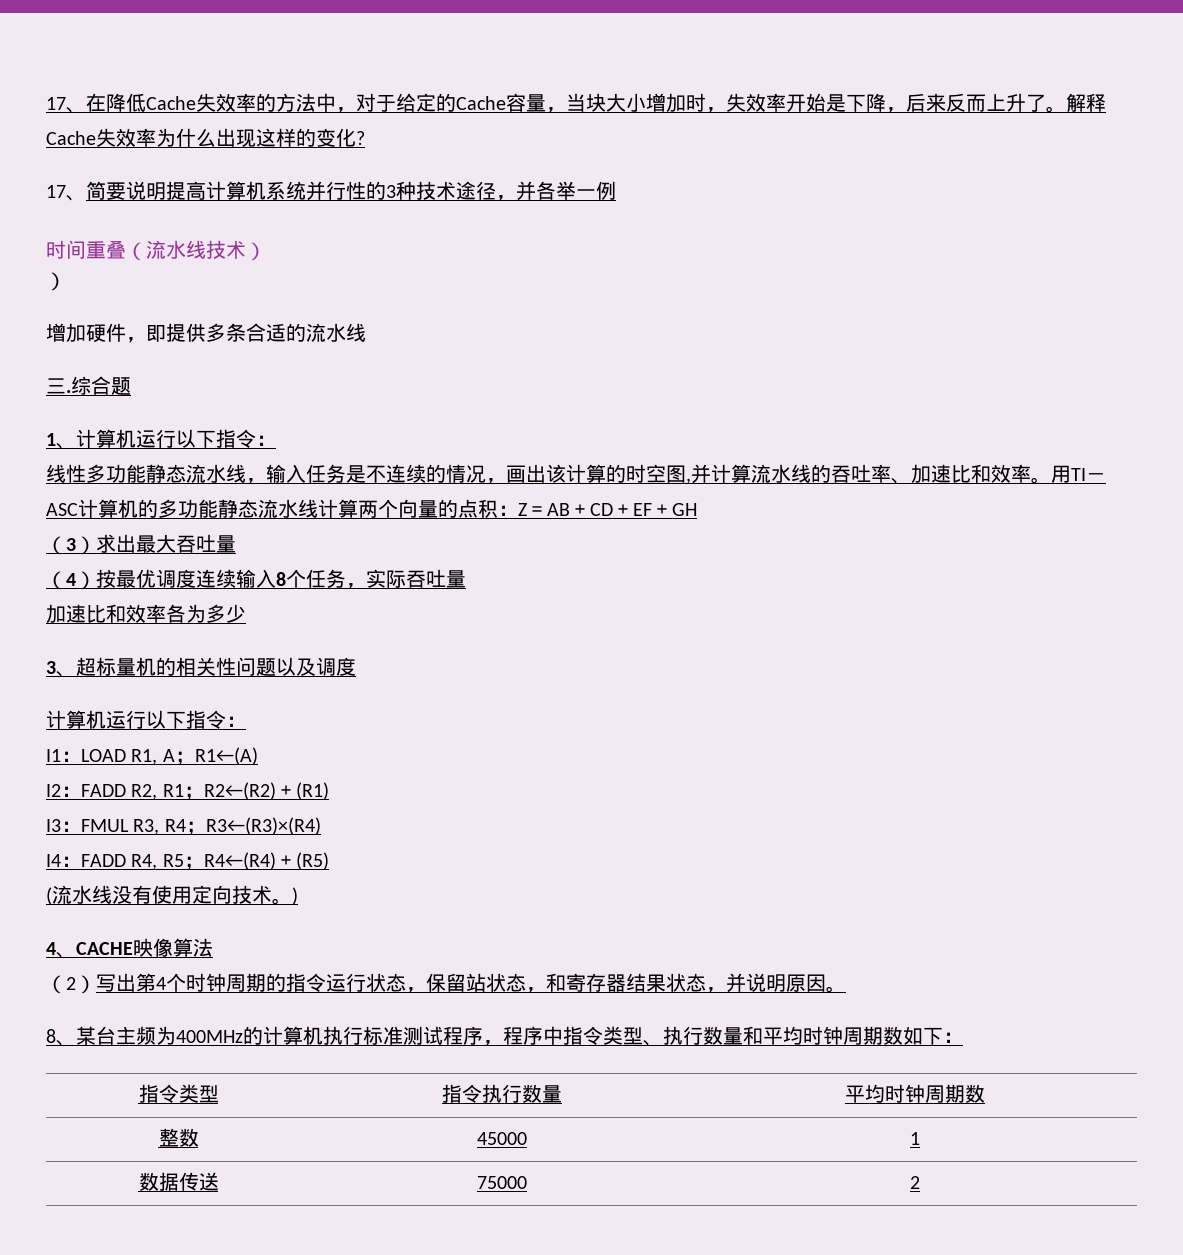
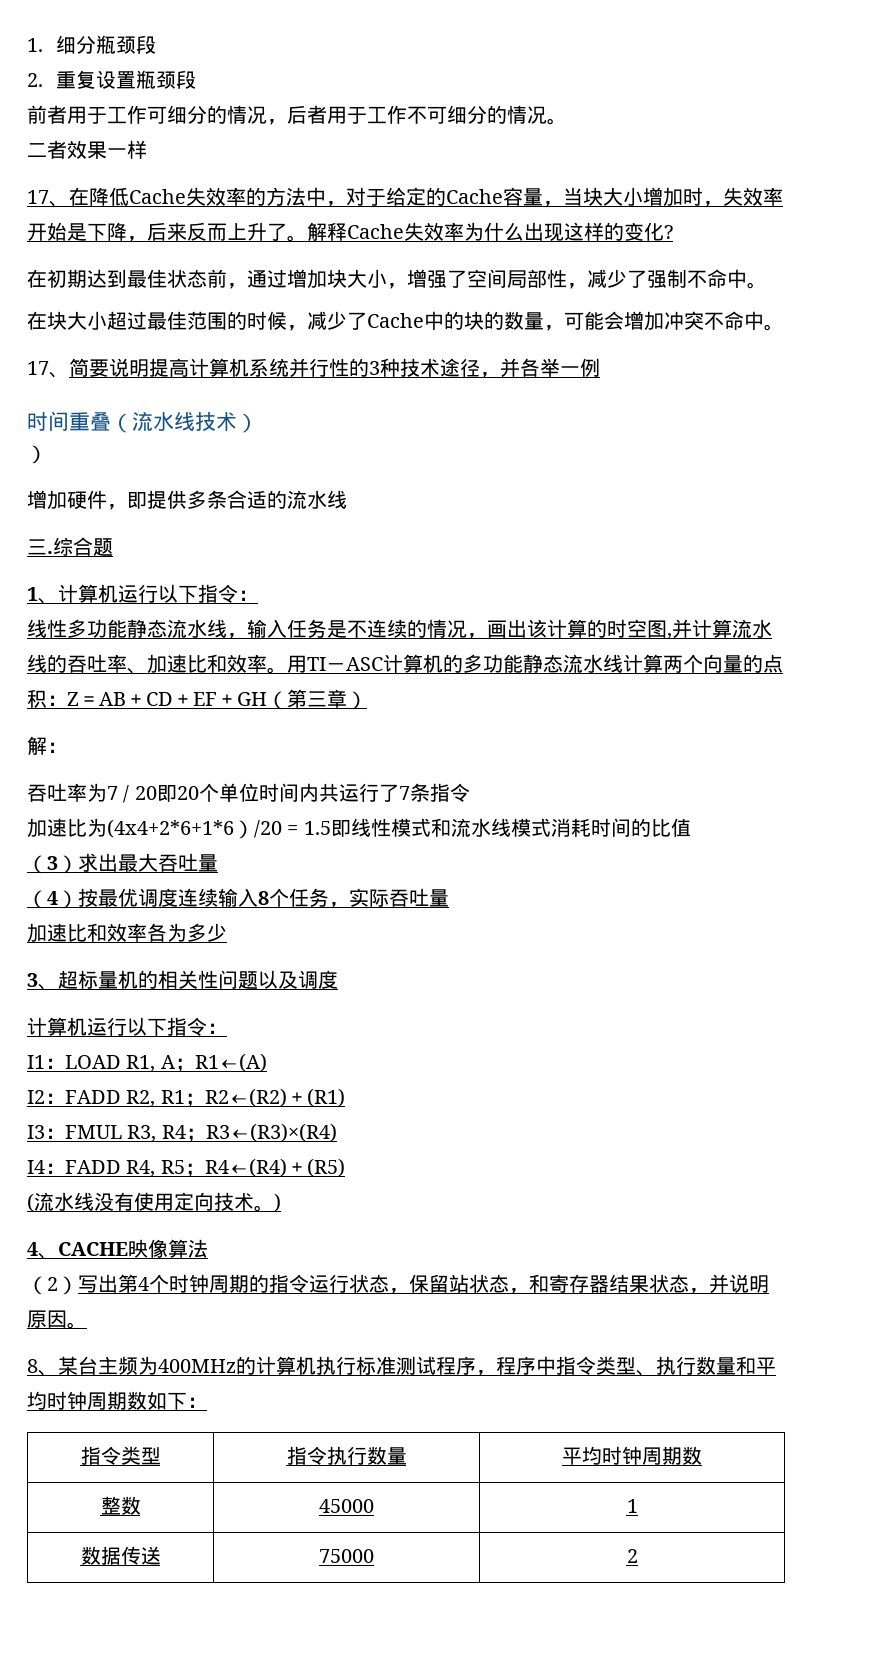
(46, 103) none -> [27,35,156,54] [27,70,196,89] [27,105,567,125] [27,140,147,159] 1.细分瓶颈段 // 2.重复设置瓶颈段 // 前者用于工作可细分的情况，后者用于工作不可细分的情况。 // 二者效果一样 //
(365, 138) none -> [27,269,767,289] [27,311,784,331] // 在初期达到最佳状态前，通过增加块大小，增强了空间局部性，减少了强制不命中。 // 在块大小超过最佳范围的时候，减少了Cache中的块的数量，可能会增加冲突不命中。
(697, 509) none -> [267,689,367,710] [27,736,67,755] [27,783,470,803] [27,818,691,839] （第三章） // 解： // 吞吐率为7 / 20即20个单位时间内共运行了7条指令 // 加速比为(4x4+2*6+1*6）/20 = 1.5即线性模式和流水线模式消耗时间的比值

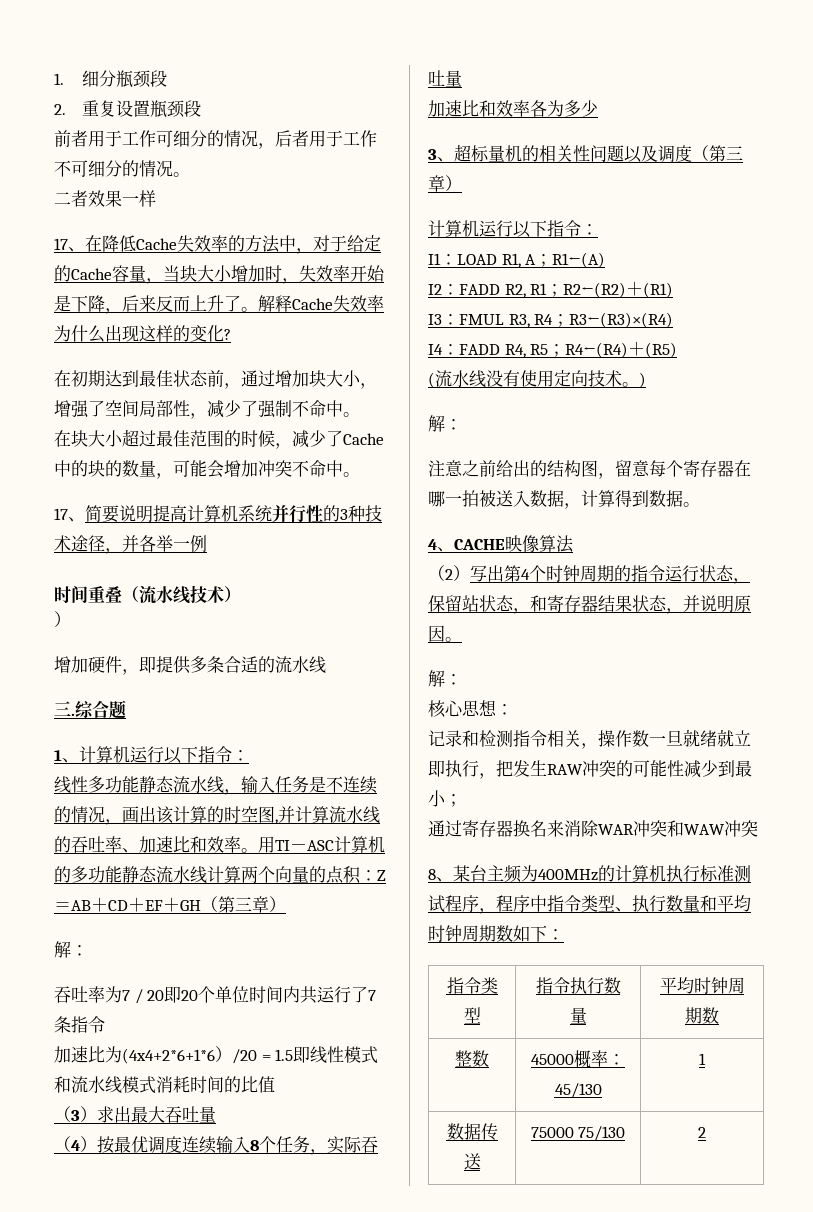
(338, 979) none -> [692,145,743,162] [428,175,462,192] （第三章）
(281, 1202) none -> [428,415,462,432] [428,460,751,479] [428,490,700,509] // 解： // 注意之前给出的结构图，留意每个寄存器在哪一拍被送入数据，计算得到数据。
(87, 1325) none -> [428,670,462,687] [428,700,513,718] [428,729,751,749] [428,760,752,779] [428,790,462,807] [428,820,758,837] // 解： // 核心思想： // 记录和检测指令相关，操作数一旦就绪就立即执行，把发生RAW冲突的可能性减少到最小； // 通过寄存器换名来消除WAR冲突和WAW冲突
(374, 1506) none -> [574,1050,625,1068] [554,1083,602,1098] 概率：45/130
(374, 1556) none -> [578,1126,626,1141] 75/130

